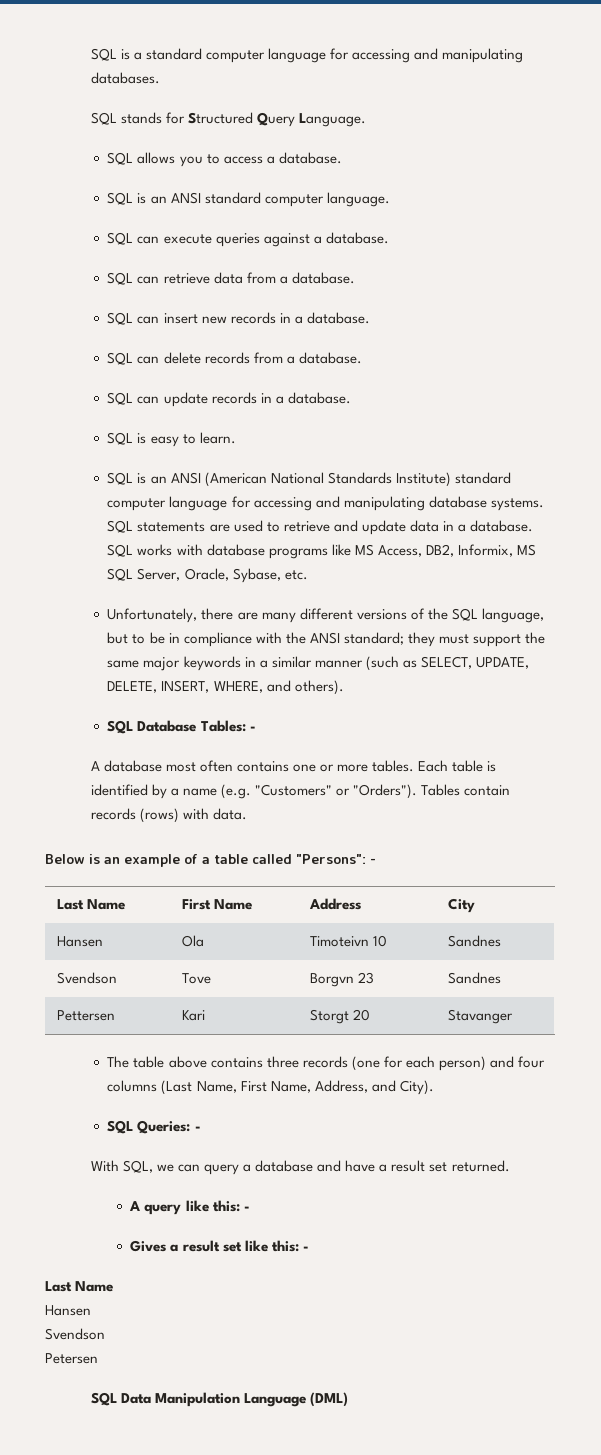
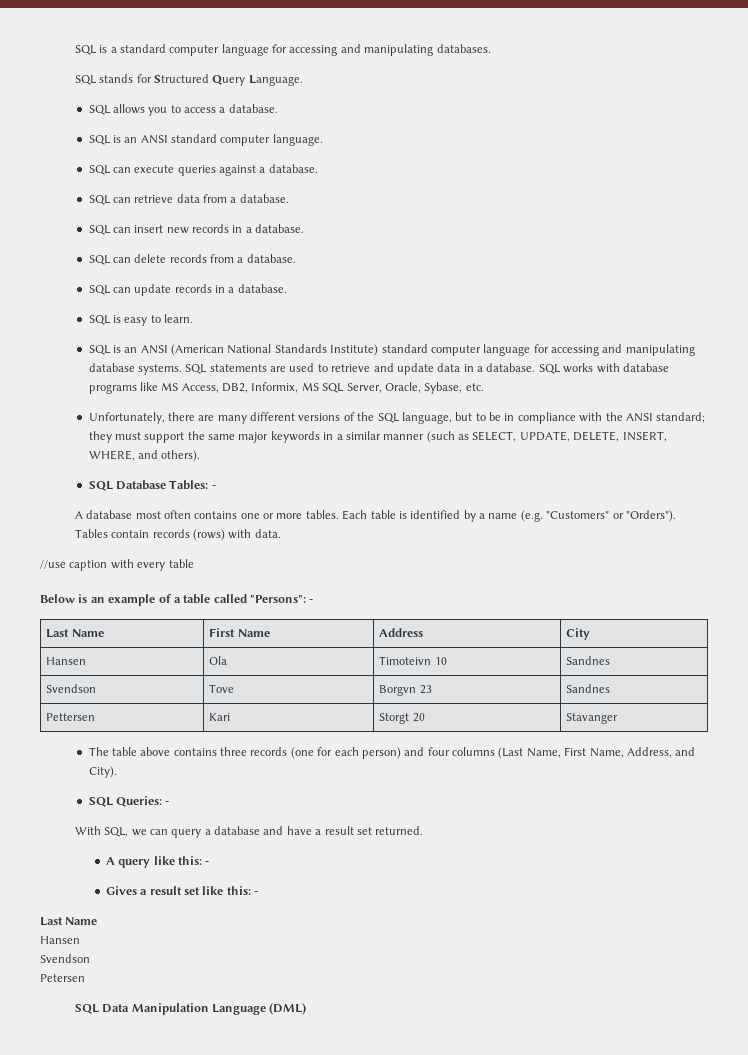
(248, 814) none -> [40,559,194,571] // //use caption with every table

